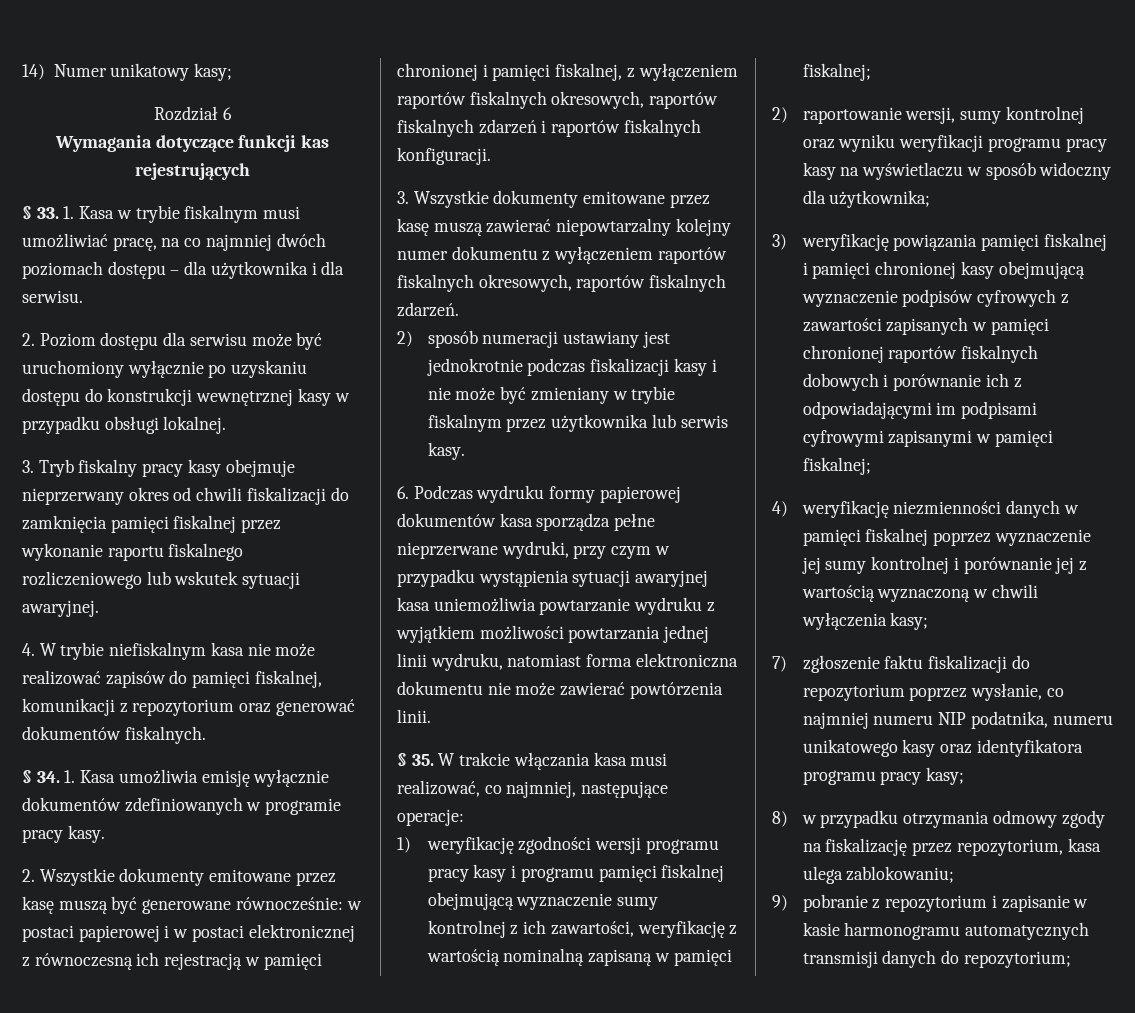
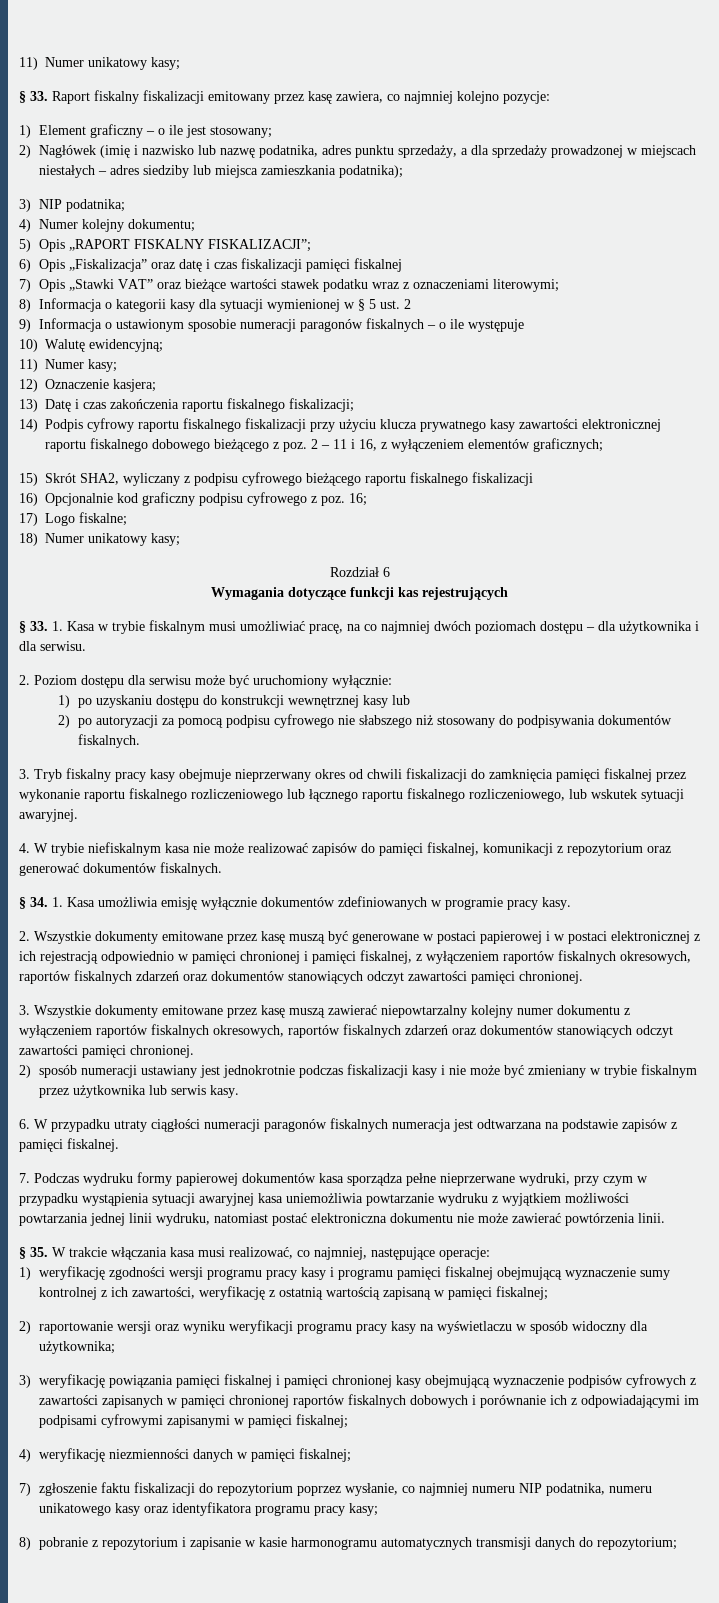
[22,64,45,80] 14) -> [19,57,180,70] [19,90,550,104] [19,124,272,138] [19,145,696,158] [38,165,403,178] [19,199,125,212] [19,219,195,232] [19,239,311,252] [19,258,402,272] [19,279,559,292] [19,298,411,312] [19,318,524,332] [19,339,163,352] [19,359,117,372] [19,379,156,392] [19,398,354,412] [19,418,661,432] [45,438,603,452] [19,472,533,486] [19,492,367,506] [19,512,127,526] [19,533,38,546] 11) Numer unikatowy kasy; // § 33. Raport fiskalny fiskalizacji emitowany przez kasę zawiera, co najmniej kolejno pozycje: // 1) Element graficzny – o ile jest stosowany; // 2) Nagłówek (imię i nazwisko lub nazwę podatnika, adres punktu sprzedaży, a dla sprzedaży prowadzonej w miejscach niestałych – adres siedziby lub miejsca zamieszkania podatnika); // 3) NIP podatnika; // 4) Numer kolejny dokumentu; // 5) Opis „RAPORT FISKALNY FISKALIZACJI”; // 6) Opis „Fiskalizacja” oraz datę i czas fiskalizacji pamięci fiskalnej // 7) Opis „Stawki VAT” oraz bieżące wartości stawek podatku wraz z oznaczeniami literowymi; // 8) Informacja o kategorii kasy dla sytuacji wymienionej w § 5 ust. 2 // 9) Informacja o ustawionym sposobie numeracji paragonów fiskalnych – o ile występuje // 10) Walutę ewidencyjną; // 11) Numer kasy; // 12) Oznaczenie kasjera; // 13) Datę i czas zakończenia raportu fiskalnego fiskalizacji; // 14) Podpis cyfrowy raportu fiskalnego fiskalizacji przy użyciu klucza prywatnego kasy zawartości elektronicznej raportu fiskalnego dobowego bieżącego z poz. 2 – 11 i 16, z wyłączeniem elementów graficznych; // 15) Skrót SHA2, wyliczany z podpisu cyfrowego bieżącego raportu fiskalnego fiskalizacji // 16) Opcjonalnie kod graficzny podpisu cyfrowego z poz. 16; // 17) Logo fiskalne; // 18)
[127,360,204,378] wyłącznie -> [332,675,392,688] [58,695,71,708] wyłącznie: // 1)
[334,393,350,402] [22,416,227,434] w przypadku obsługi lokalnej. -> [392,695,411,705] [58,714,673,728] [78,734,141,748] lub // 2) po autoryzacji za pomocą podpisu cyfrowego nie słabszego niż stosowany do podpisywania dokumentów fiskalnych.
(171, 578) none -> [309,788,587,802] łącznego raportu fiskalnego rozliczeniowego, lub
[235,897,343,911] równocześnie: -> (419, 938) none
[34,953,133,970] równoczesną -> (700, 937) none
(243, 961) none -> [101,951,174,964] odpowiednio
[541,119,701,137] [397,147,491,165] i raportów fiskalnych konfiguracji. -> [183,971,583,984] oraz dokumentów stanowiących odczyt zawartości pamięci chronionej.
[397,302,459,317] zdarzeń. -> [405,1025,673,1038] [19,1045,194,1058] zdarzeń oraz dokumentów stanowiących odczyt zawartości pamięci chronionej.
(409, 492) none -> [34,1118,677,1132] [19,1138,119,1152] [19,1173,30,1183] W przypadku utraty ciągłości numeracji paragonów fiskalnych numeracja jest odtwarzana na podstawie zapisów z pamięci fiskalnej. // 7.
[586,654,633,667] forma -> [272,1213,307,1226] postać
[426,948,585,966] wartością nominalną -> [278,1287,380,1300] ostatnią wartością
[905,106,1084,124] wersji, sumy kontrolnej -> [116,1321,151,1334] wersji
[865,528,1091,546] [801,556,1088,574] [801,584,1038,602] [801,612,929,630] fiskalnej poprzez wyznaczenie jej sumy kontrolnej i porównanie jej z wartością wyznaczoną w chwili wyłączenia kasy; -> [298,1448,351,1462] fiskalnej;
[801,810,1105,828] [802,838,1101,856] [802,866,955,884] [772,895,788,911] w przypadku otrzymania odmowy zgody na fiskalizację przez repozytorium, kasa ulega zablokowaniu; // 9) -> (31, 1543) none

